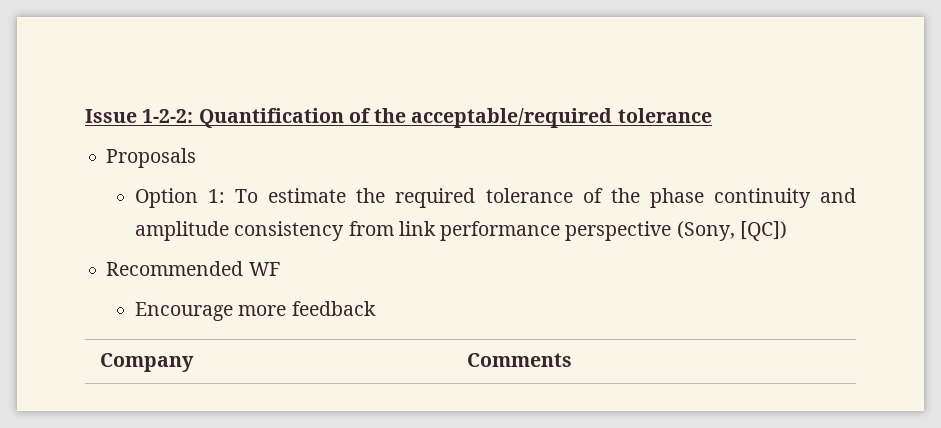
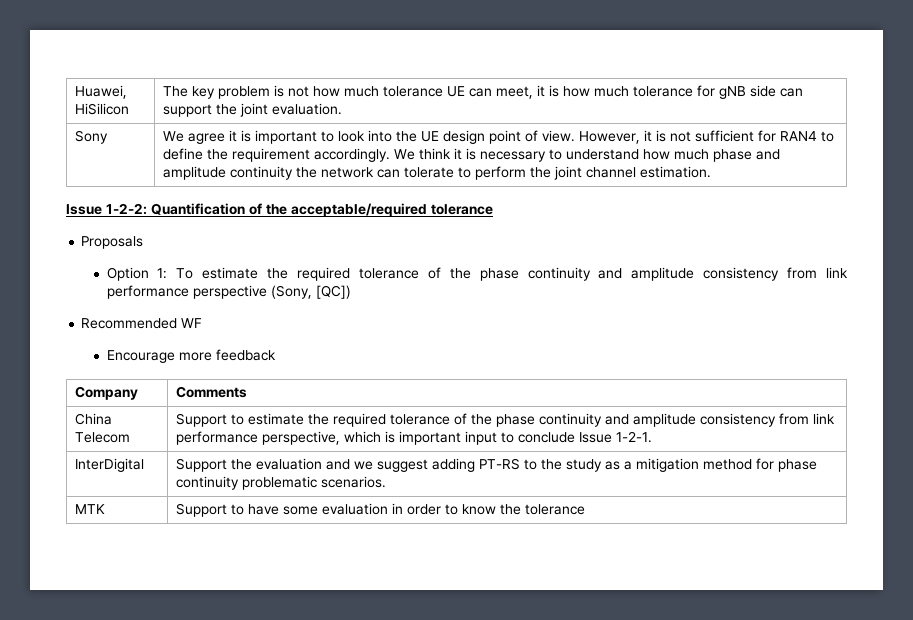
(85, 116) none -> [74,85,127,99] [74,103,129,115] [162,85,803,99] [162,103,342,117] [74,130,108,144] [162,130,834,144] [162,148,780,162] [162,166,711,180] Huawei, HiSilicon | The key problem is not how much tolerance UE can meet, it is how much tolerance for gNB side can support the joint evaluation. // Sony | We agree it is important to look into the UE design point of view. However, it is not sufficient for RAN4 to define the requirement accordingly. We think it is necessary to understand how much phase and amplitude continuity the network can tolerate to perform the joint channel estimation. //
(573, 360) none -> [74,413,112,425] [74,432,130,443] [175,413,835,427] [175,431,652,445] [74,458,144,472] [175,458,817,472] [175,476,386,490] [74,504,105,514] [175,503,585,517] // China Telecom | Support to estimate the required tolerance of the phase continuity and amplitude consistency from link performance perspective, which is important input to conclude Issue 1-2-1. // InterDigital | Support the evaluation and we suggest adding PT-RS to the study as a mitigation method for phase continuity problematic scenarios. // MTK | Support to have some evaluation in order to know the tolerance

